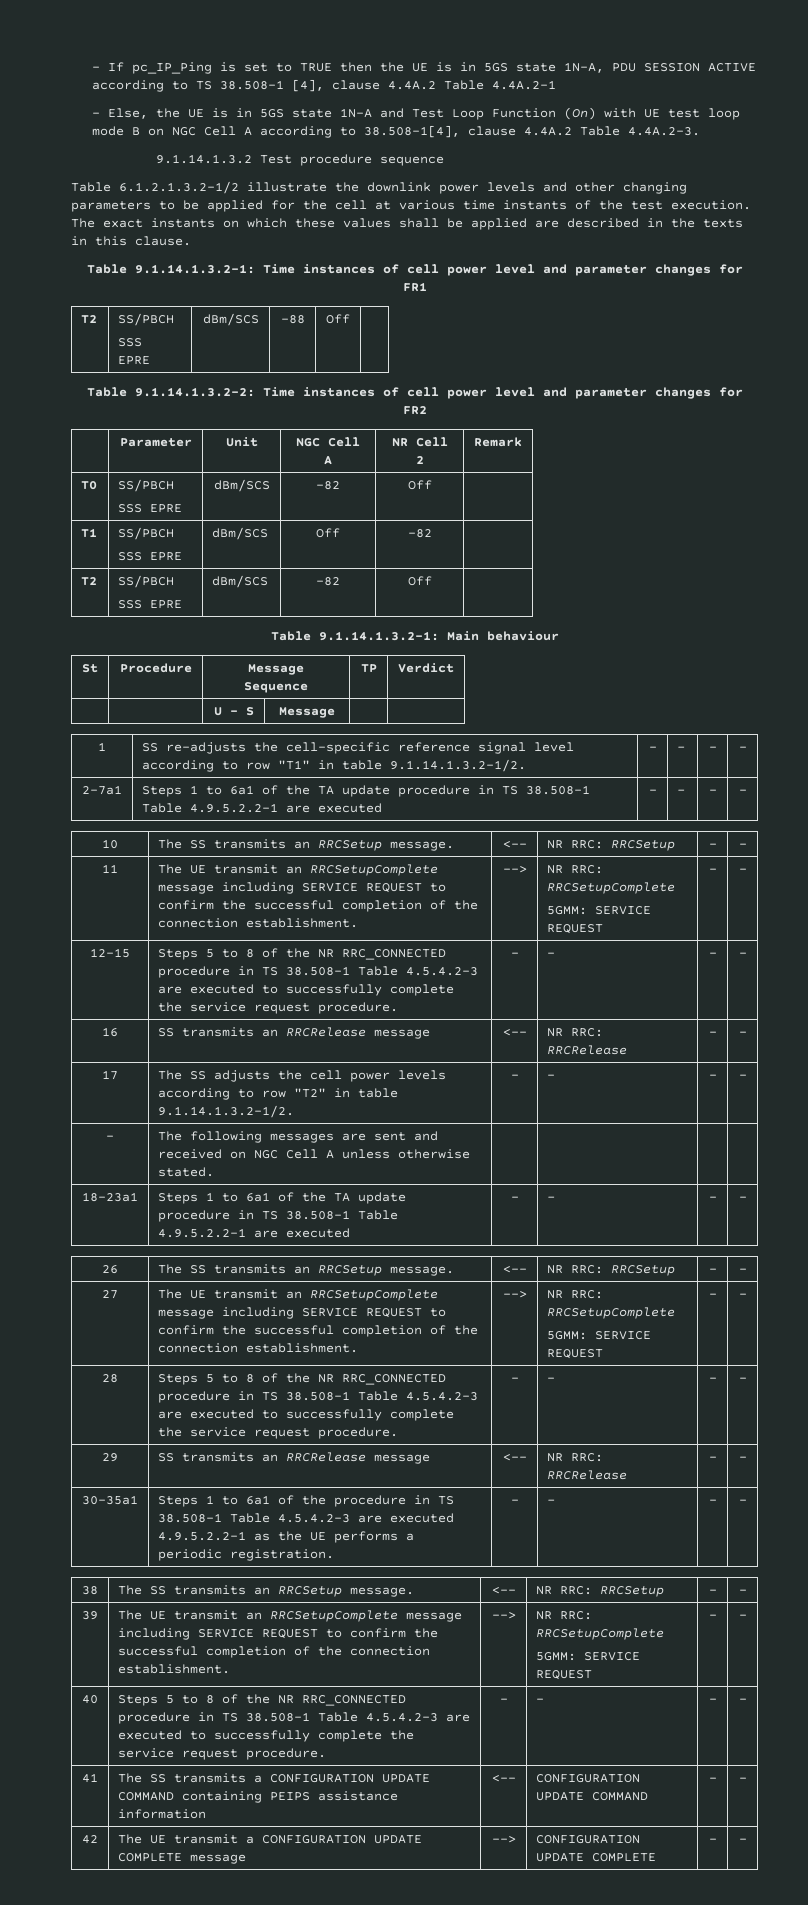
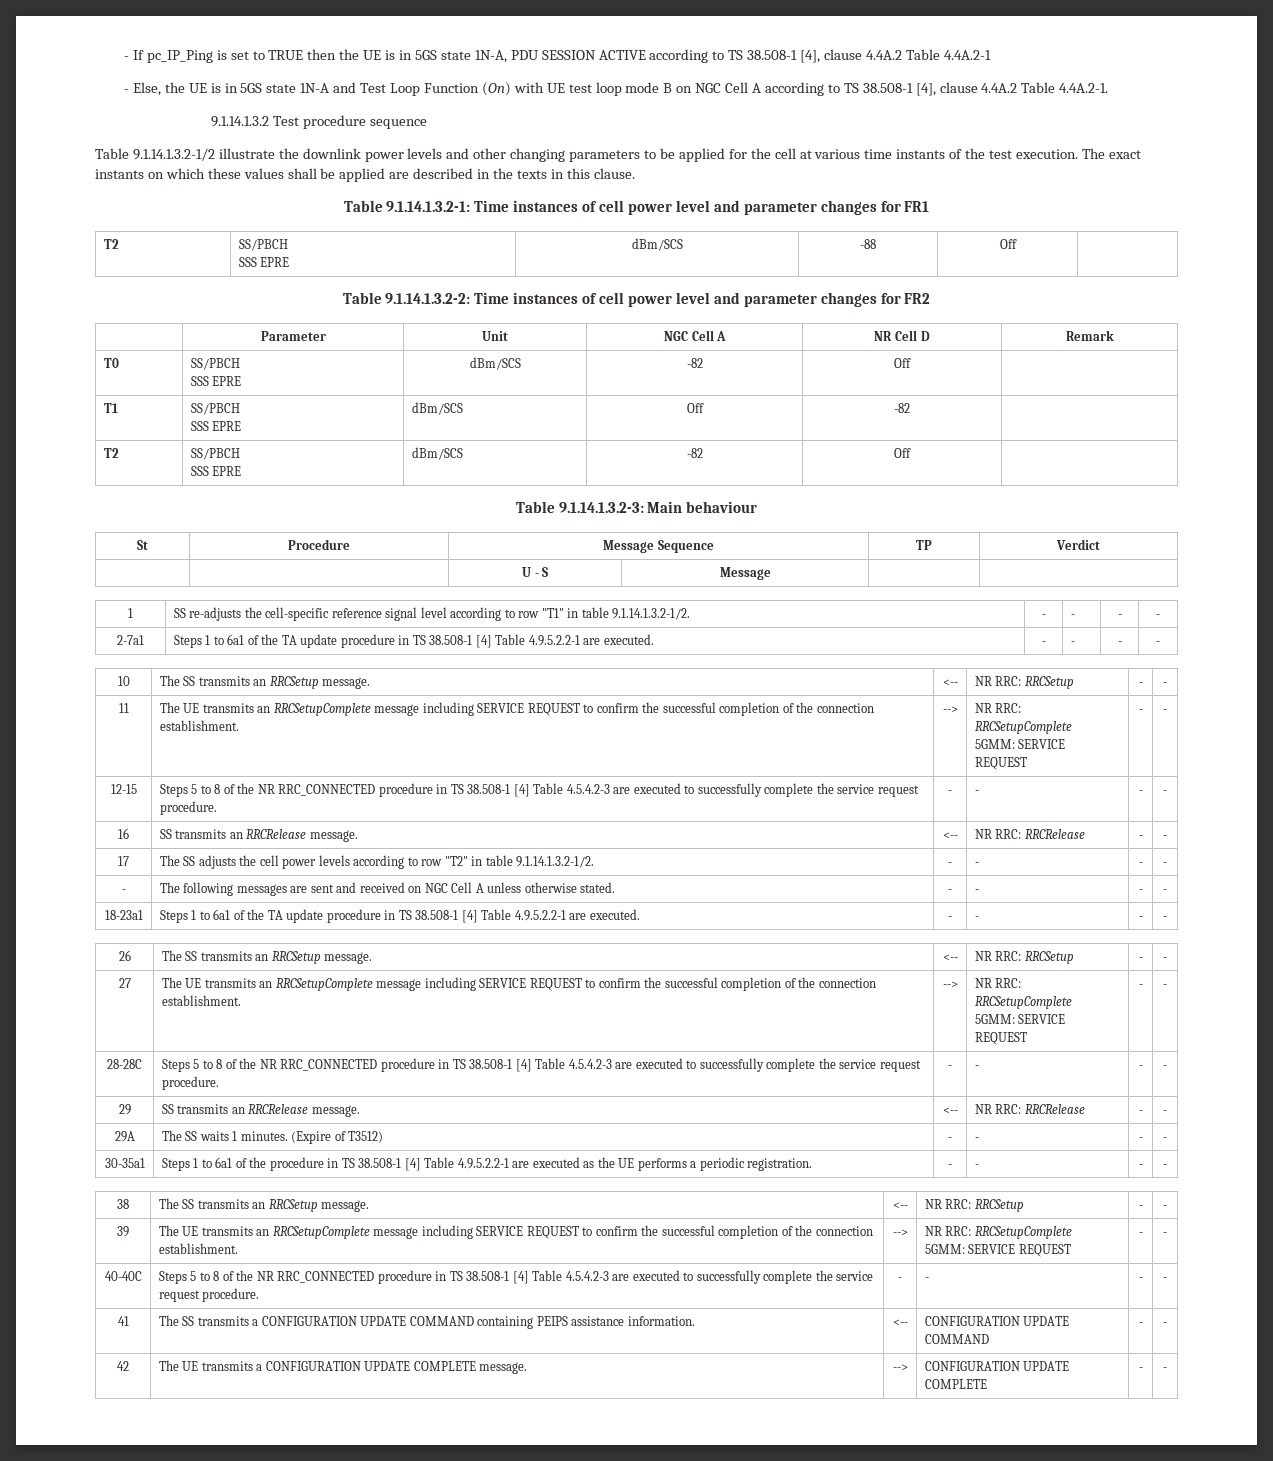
[364,125,701,138] 38.508-1[4], clause 4.4A.2 Table 4.4A.2-3. -> [843,82,1109,96] TS 38.508-1 [4], clause 4.4A.2 Table 4.4A.2-1.
[119,181,239,194] 6.1.2.1.3.2-1/2 -> [132,148,215,161] 9.1.14.1.3.2-1/2
[415,456,424,464] 2 -> [920,331,930,341] D
[318,631,439,641] 9.1.14.1.3.2-1: -> [558,502,644,513] 9.1.14.1.3.2-3:
[142,803,383,813] Table 4.9.5.2.2-1 are executed -> [475,634,654,648] [4] Table 4.9.5.2.2-1 are executed.
[214,864,279,874] transmit -> [202,703,254,713] transmits
(351, 971) none -> [513,784,530,797] [4]
[374,1029,431,1039] message -> [309,830,358,842] message.
(215, 1172) | | | -> [948,889,952,893] [974,889,979,893] [1138,889,1143,893] [1163,889,1167,893] - | - | - | -
[358,1210,399,1220] [158,1228,351,1238] Table 4.9.5.2.2-1 are executed -> [461,909,640,923] [4] Table 4.9.5.2.2-1 are executed.
[214,1289,279,1299] transmit -> [204,978,256,988] transmits
[102,1374,118,1383] 28 -> [107,1059,142,1069] 28-28C
(351, 1396) none -> [515,1059,532,1072] [4]
[374,1454,431,1464] [502,1454,527,1461] [547,1453,604,1462] [547,1470,628,1480] [708,1456,717,1461] [738,1456,747,1461] message | <-- | NR RRC: RRCRelease | - | - -> [311,1105,360,1117] [942,1107,958,1114] [974,1104,1085,1114] [1138,1110,1143,1114] [1163,1110,1167,1114] [114,1131,135,1142] [161,1130,384,1144] [948,1137,952,1141] [974,1137,979,1141] [1138,1137,1143,1141] [1163,1137,1167,1141] message. | <-- | NR RRC: RRCRelease | - | - // 29A | The SS waits 1 minutes. (Expire of T3512) | - | - | - | -
[230,1513,455,1523] [158,1531,247,1541] Table 4.5.4.2-3 are executed 4.9.5.2.2-1 -> [404,1157,580,1171] [4] Table 4.9.5.2.2-1 are executed
[174,1610,239,1620] transmit -> [201,1226,253,1236] transmits
[82,1695,98,1704] 40 -> [104,1271,142,1281] 40-40C
(311, 1717) none -> [512,1271,529,1284] [4]
[118,1809,207,1819] information -> [627,1316,695,1326] information.
[174,1834,239,1844] transmit -> [201,1361,253,1371] transmits
[190,1854,247,1864] message -> [479,1362,528,1374] message.

